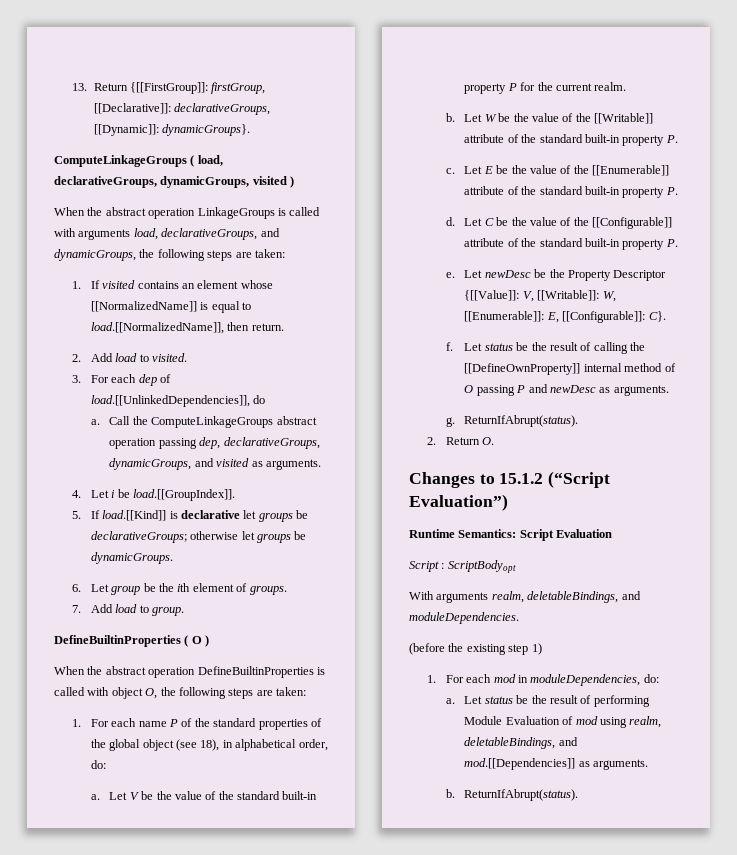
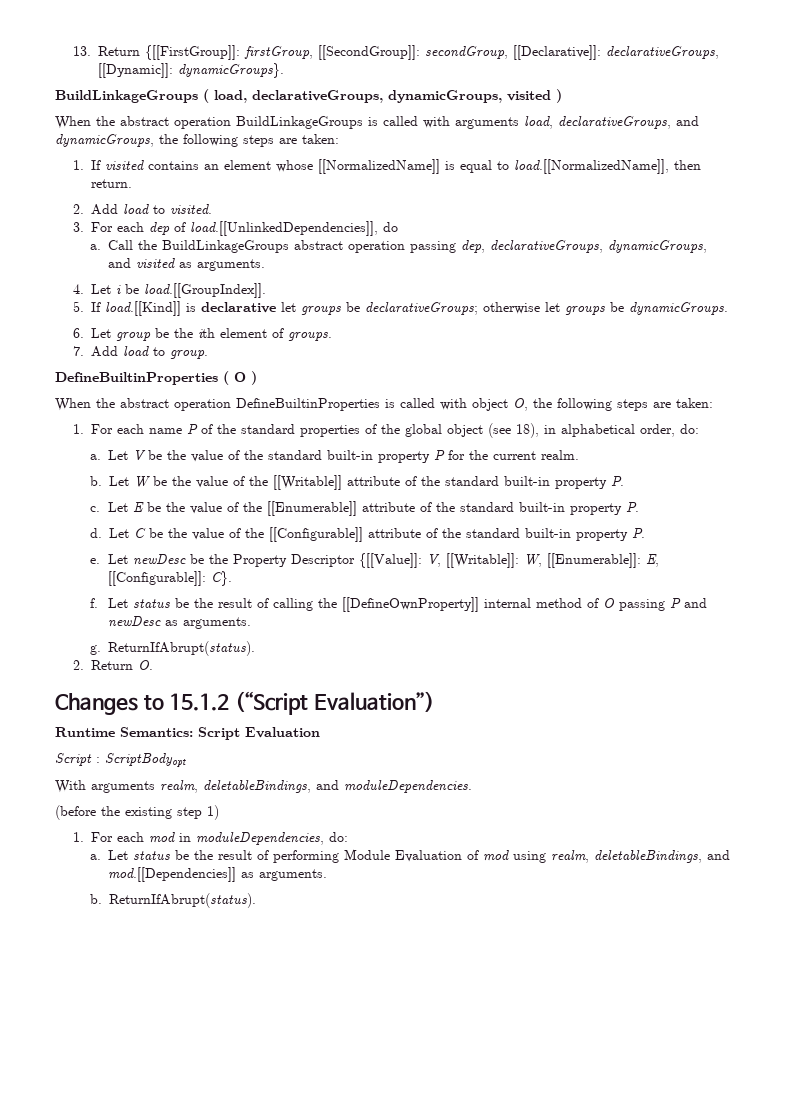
(266, 88) none -> [317,45,508,60] [[SecondGroup]]: secondGroup,
[54,155,187,167] ComputeLinkageGroups -> [55,90,198,103] BuildLinkageGroups
[197,207,275,219] LinkageGroups -> [236,116,363,129] BuildLinkageGroups
[151,416,274,428] ComputeLinkageGroups -> [162,240,290,253] BuildLinkageGroups

